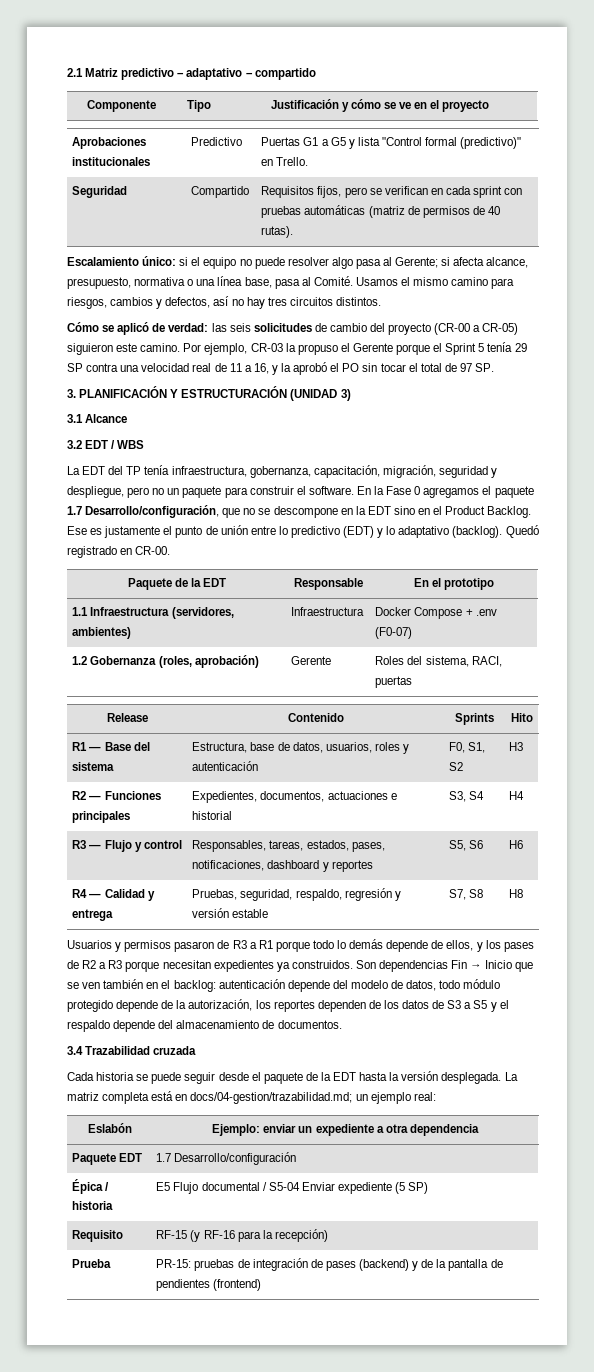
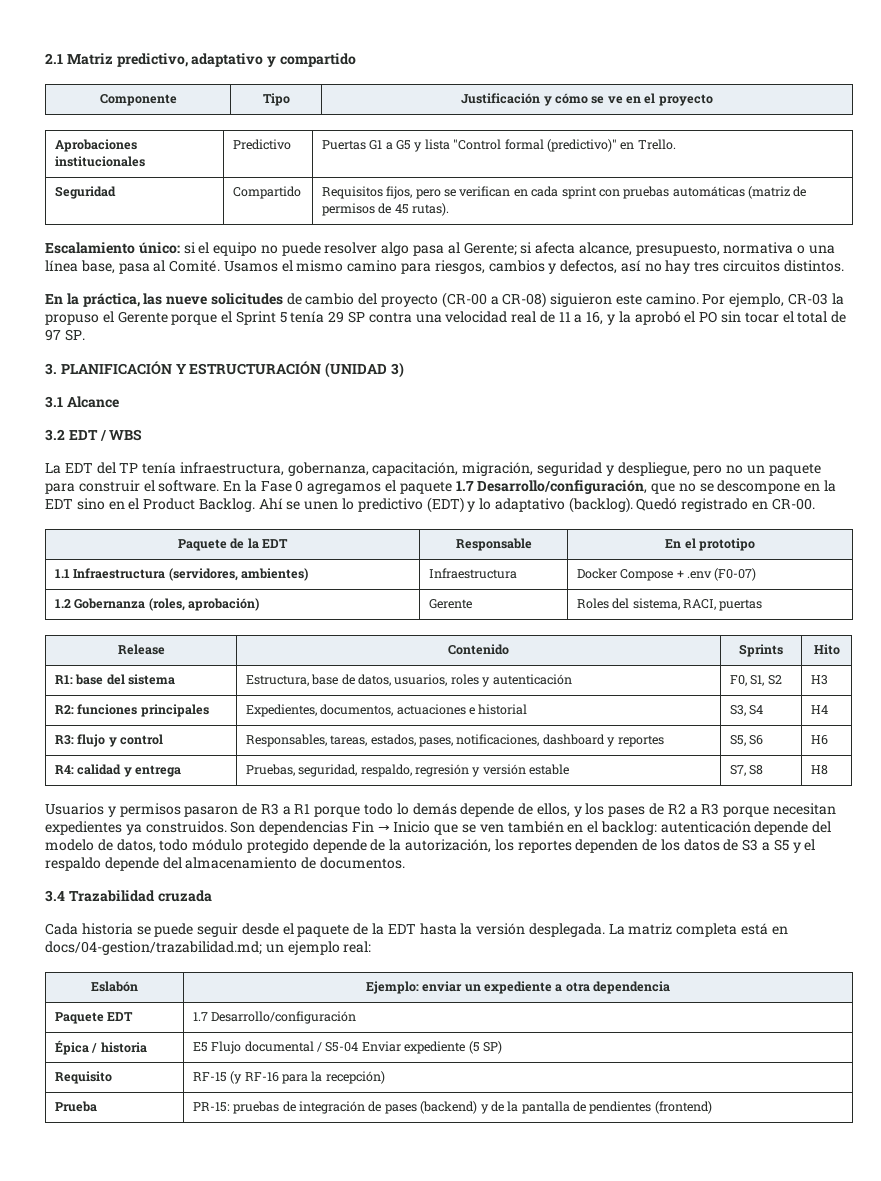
[121,68,253,80] predictivo – adaptativo – -> [116,53,277,67] predictivo, adaptativo y
[488,206,501,215] 40 -> [394,204,409,214] 45
[67,322,251,335] Cómo se aplicó de verdad: las seis -> [45,293,208,307] En la práctica, las nueve
[482,323,519,335] CR-05) -> [502,292,547,308] CR-08)
[67,525,276,538] Ese es justamente el punto de unión entre -> [258,498,339,510] Ahí se unen
[72,742,131,751] R1 — Base -> [54,674,104,685] R1: base
[72,791,161,800] R2 — Funciones -> [54,704,138,715] R2: funciones
[72,840,132,852] R3 — Flujo -> [54,734,106,747] R3: flujo
[72,889,145,898] R4 — Calidad -> [54,764,122,775] R4: calidad

